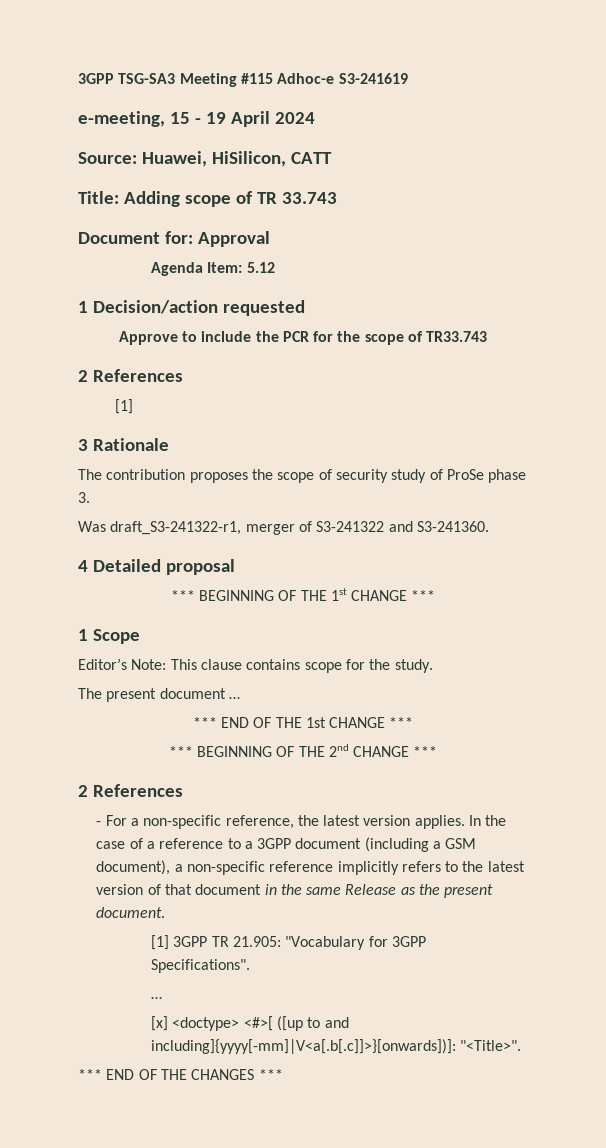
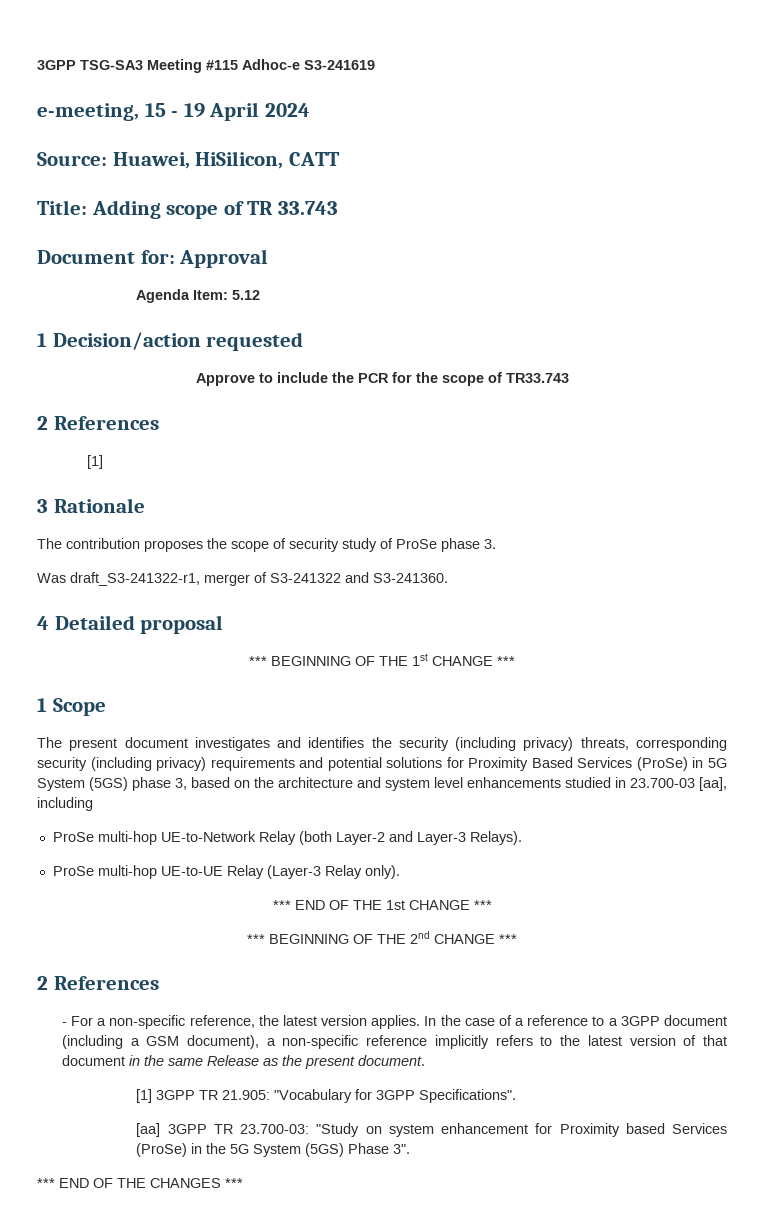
[78,658,433,673] [78,688,240,702] Editor’s Note: This clause contains scope for the study. // The present document … -> [37,737,727,751] [37,757,728,771] [37,777,727,791] [37,797,93,811] [52,831,522,845] [52,865,400,879] The present document investigates and identifies the security (including privacy) threats, corresponding security (including privacy) requirements and potential solutions for Proximity Based Services (ProSe) in 5G System (5GS) phase 3, based on the architecture and system level enhancements studied in 23.700-03 [aa], including // ProSe multi-hop UE-to-Network Relay (both Layer-2 and Layer-3 Relays). // ProSe multi-hop UE-to-UE Relay (Layer-3 Relay only).
[150,997,162,999] [150,1016,349,1031] [150,1039,522,1054] … // [x] <doctype> <#>[ ([up to and including]{yyyy[-mm]|V<a[.b[.c]]>}[onwards])]: "<Title>". -> [136,1123,728,1137] [136,1143,411,1157] [aa] 3GPP TR 23.700-03: "Study on system enhancement for Proximity based Services (ProSe) in the 5G System (5GS) Phase 3".

